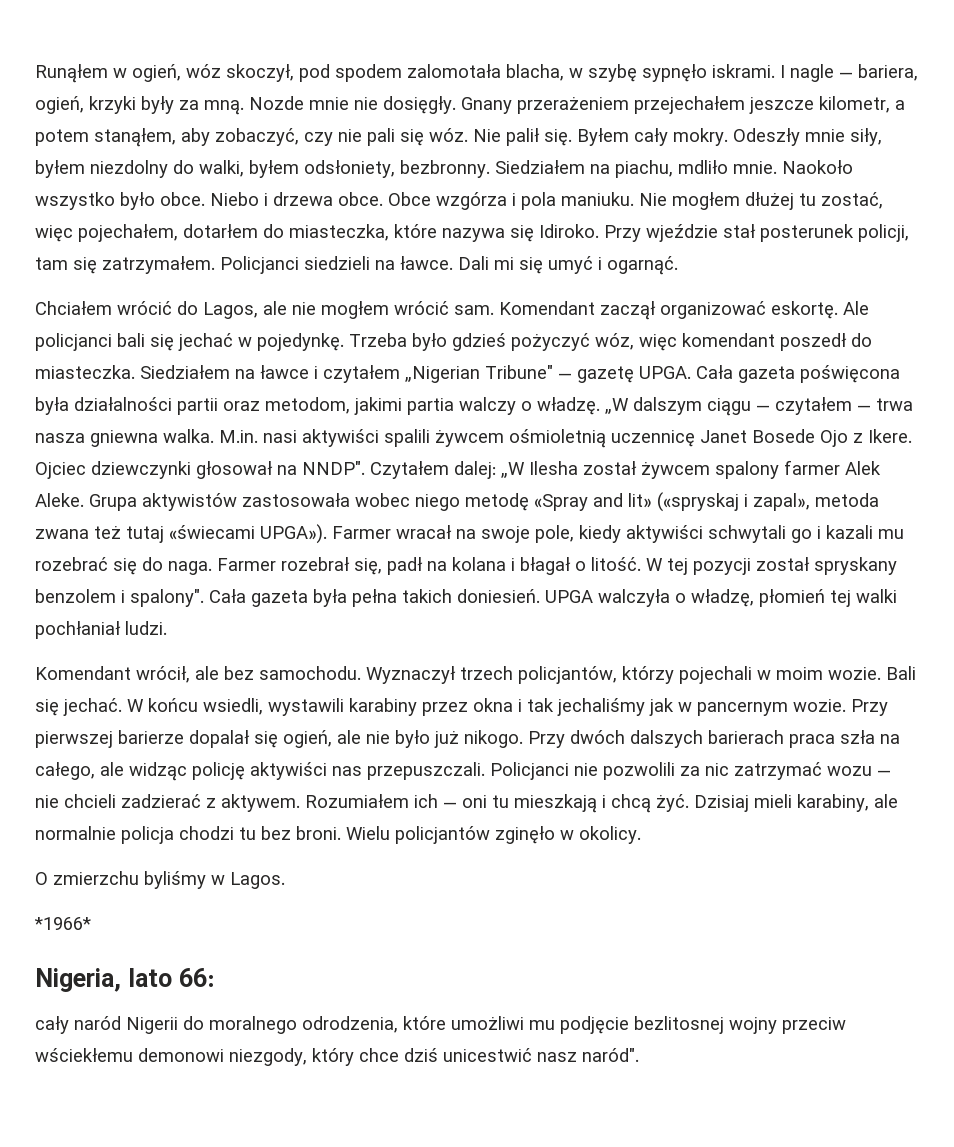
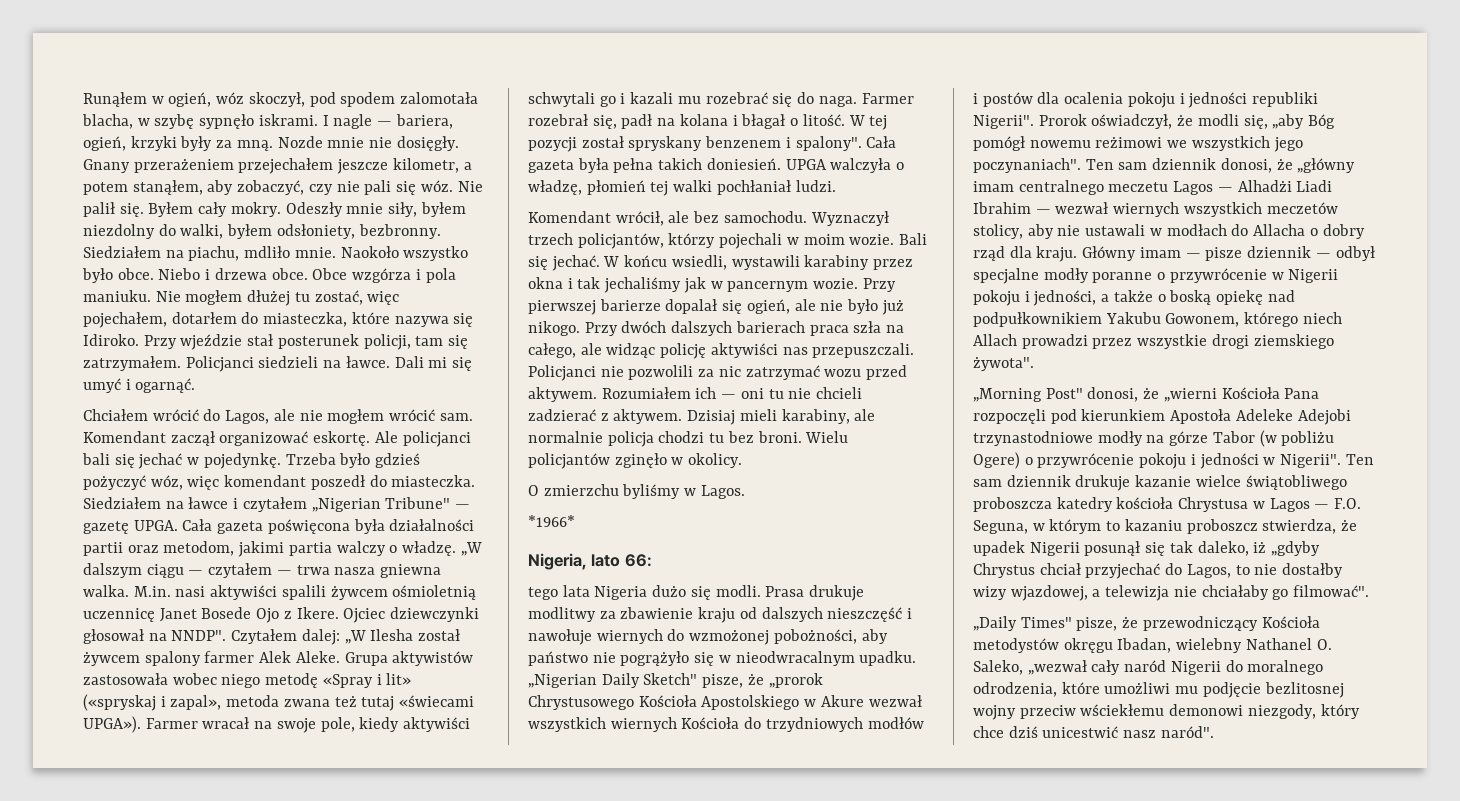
[593,493,623,507] and -> [376,674,382,685] i
[35,589,116,603] benzolem -> [705,136,782,148] benzenem
[877,770,891,776] [35,794,216,808] — nie chcieli zadzierać z -> [866,365,908,380] przed
[514,794,689,813] mieszkają i chcą żyć. -> [788,387,863,399] [528,409,683,424] nie chcieli zadzierać z aktywem.
(215, 977) none -> [528,585,865,601] [528,607,913,623] [528,629,888,645] [528,651,917,666] [528,673,823,688] [528,695,922,710] [528,717,924,732] [973,92,1319,108] [973,114,1336,129] [973,136,1303,152] [973,158,1356,173] [973,180,1333,195] [973,202,1338,217] [973,224,1365,239] [973,246,1375,262] [973,268,1339,284] [973,290,1295,306] [973,312,1342,327] [973,334,1334,349] [973,357,1034,371] [973,387,1320,402] [973,409,1351,425] [973,430,1335,447] [973,452,1374,469] [973,475,1347,491] [973,497,1362,512] [973,519,1358,534] [973,541,1321,556] [973,563,1344,579] [973,585,1370,601] [973,616,1320,631] [973,638,1332,653] [973,660,1087,675] tego lata Nigeria dużo się modli. Prasa drukuje modlitwy za zbawienie kraju od dalszych nieszczęść i nawołuje wiernych do wzmożonej pobożności, aby państwo nie pogrążyło się w nieodwracalnym upadku. „Nigerian Daily Sketch" pisze, że „prorok Chrystusowego Kościoła Apostolskiego w Akure wezwał wszystkich wiernych Kościoła do trzydniowych modłów i postów dla ocalenia pokoju i jedności republiki Nigerii". Prorok oświadczył, że modli się, „aby Bóg pomógł nowemu reżimowi we wszystkich jego poczynaniach". Ten sam dziennik donosi, że „główny imam centralnego meczetu Lagos — Alhadżi Liadi Ibrahim — wezwał wiernych wszystkich meczetów stolicy, aby nie ustawali w modłach do Allacha o dobry rząd dla kraju. Główny imam — pisze dziennik — odbył specjalne modły poranne o przywrócenie w Nigerii pokoju i jedności, a także o boską opiekę nad podpułkownikiem Yakubu Gowonem, którego niech Allach prowadzi przez wszystkie drogi ziemskiego żywota". // „Morning Post" donosi, że „wierni Kościoła Pana rozpoczęli pod kierunkiem Apostoła Adeleke Adejobi trzynastodniowe modły na górze Tabor (w pobliżu Ogere) o przywrócenie pokoju i jedności w Nigerii". Ten sam dziennik drukuje kazanie wielce świątobliwego proboszcza katedry kościoła Chrystusa w Lagos — F.O. Seguna, w którym to kazaniu proboszcz stwierdza, że upadek Nigerii posunął się tak daleko, iż „gdyby Chrystus chciał przyjechać do Lagos, to nie dostałby wizy wjazdowej, a telewizja nie chciałaby go filmować". // „Daily Times" pisze, że przewodniczący Kościoła metodystów okręgu Ibadan, wielebny Nathanel O. Saleko, „wezwał

